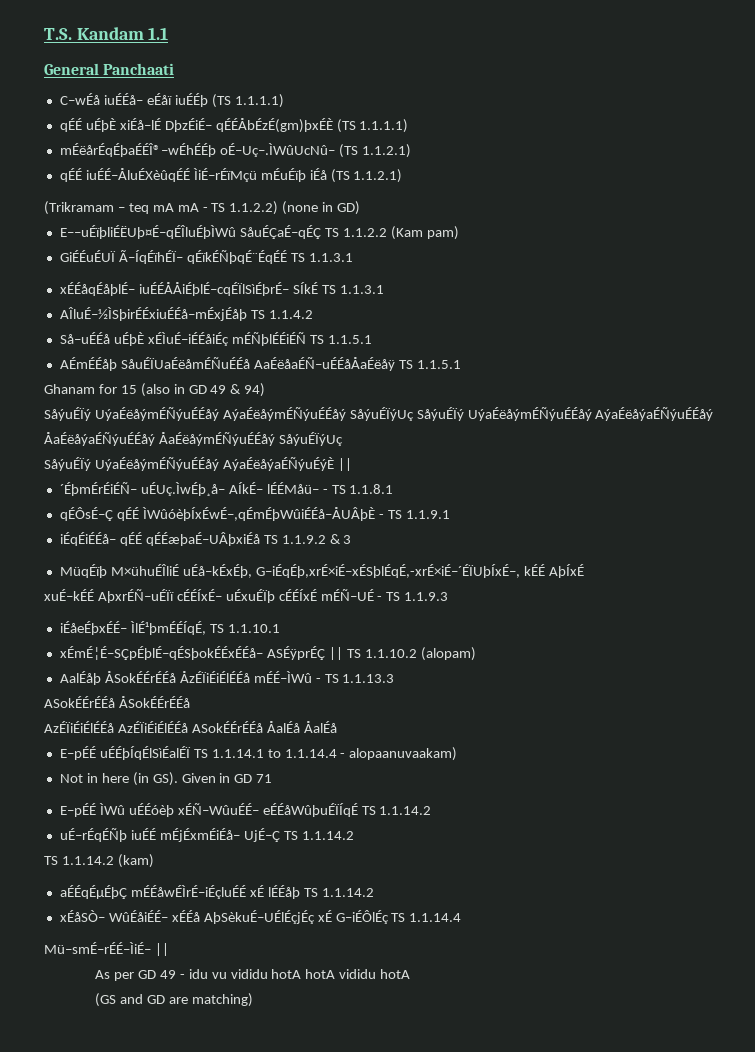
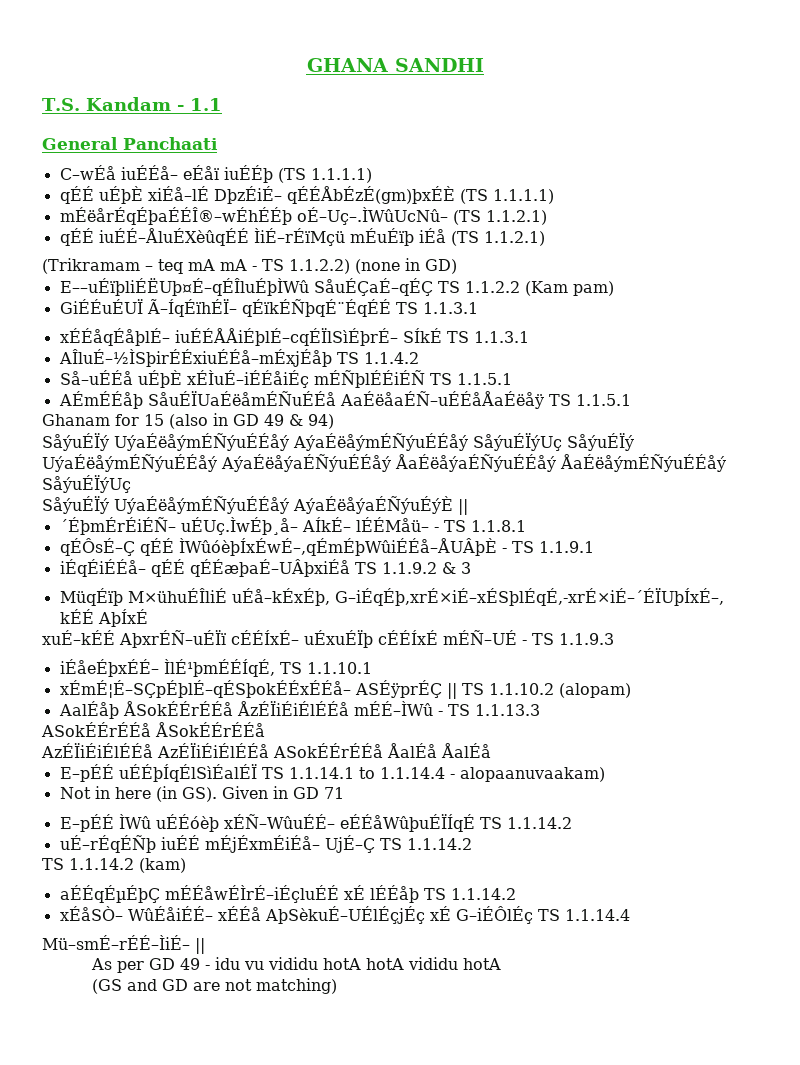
(44, 34) none -> [306,58,484,72] GHANA SANDHI //
(144, 33) none -> [176,105,184,111] -
(188, 1000) none -> [225,979,253,991] not

